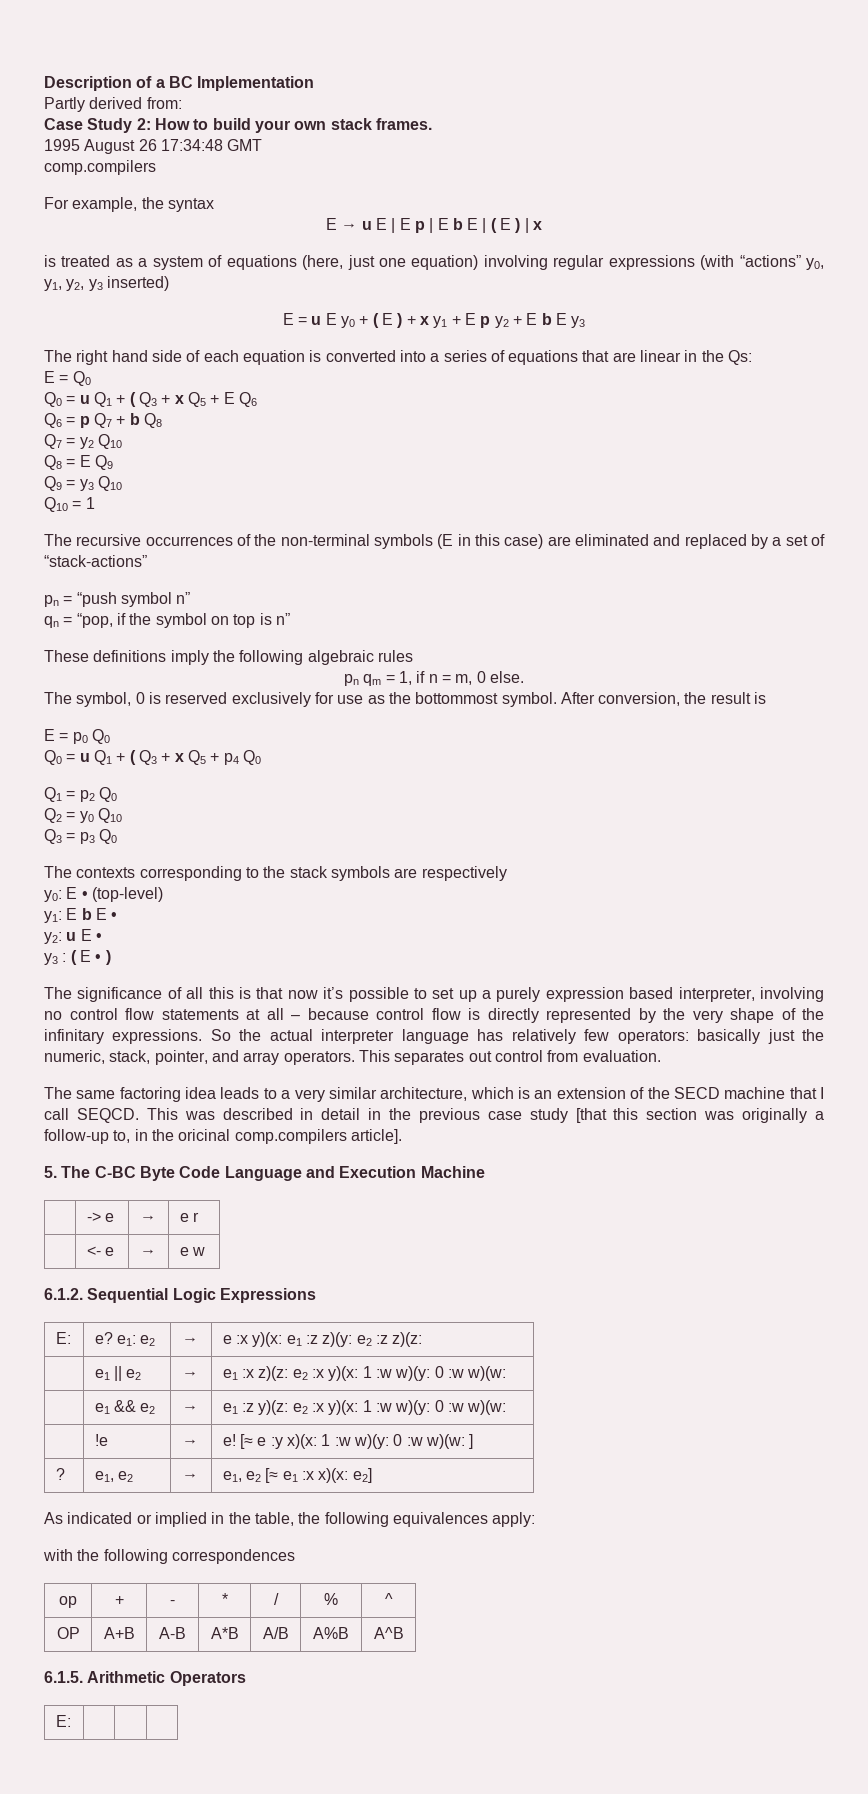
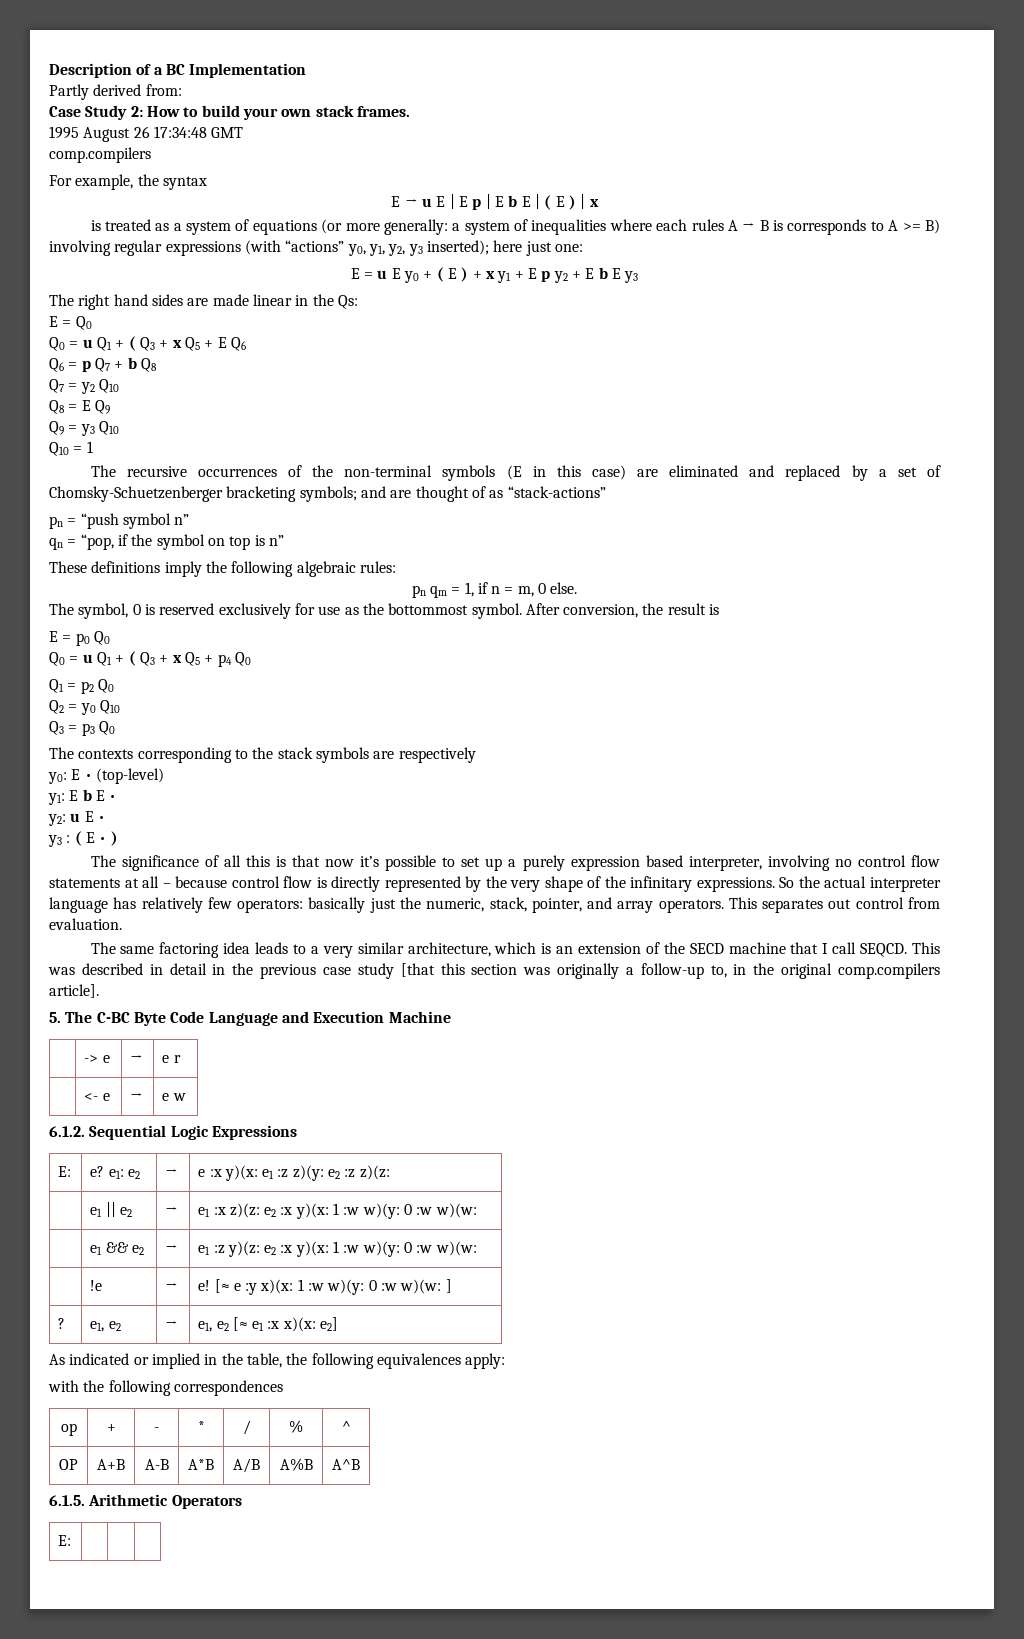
[302,255,479,270] (here, just one equation) -> [321,219,941,235] (or more generally: a system of inequalities where each rules A → B is corresponds to A >= B)
[106,276,169,291] inserted) -> [426,240,583,256] inserted); here just one:
[151,350,636,365] side of each equation is converted into a series of equations that are -> [151,294,249,306] sides are made
(826, 540) none -> [49,486,504,502] Chomsky-Schuetzenberger bracketing symbols; and are thought of as
[377,650,413,662] rules -> [359,561,396,573] rules:
[178,1129,231,1141] oricinal -> [781,963,833,979] original

